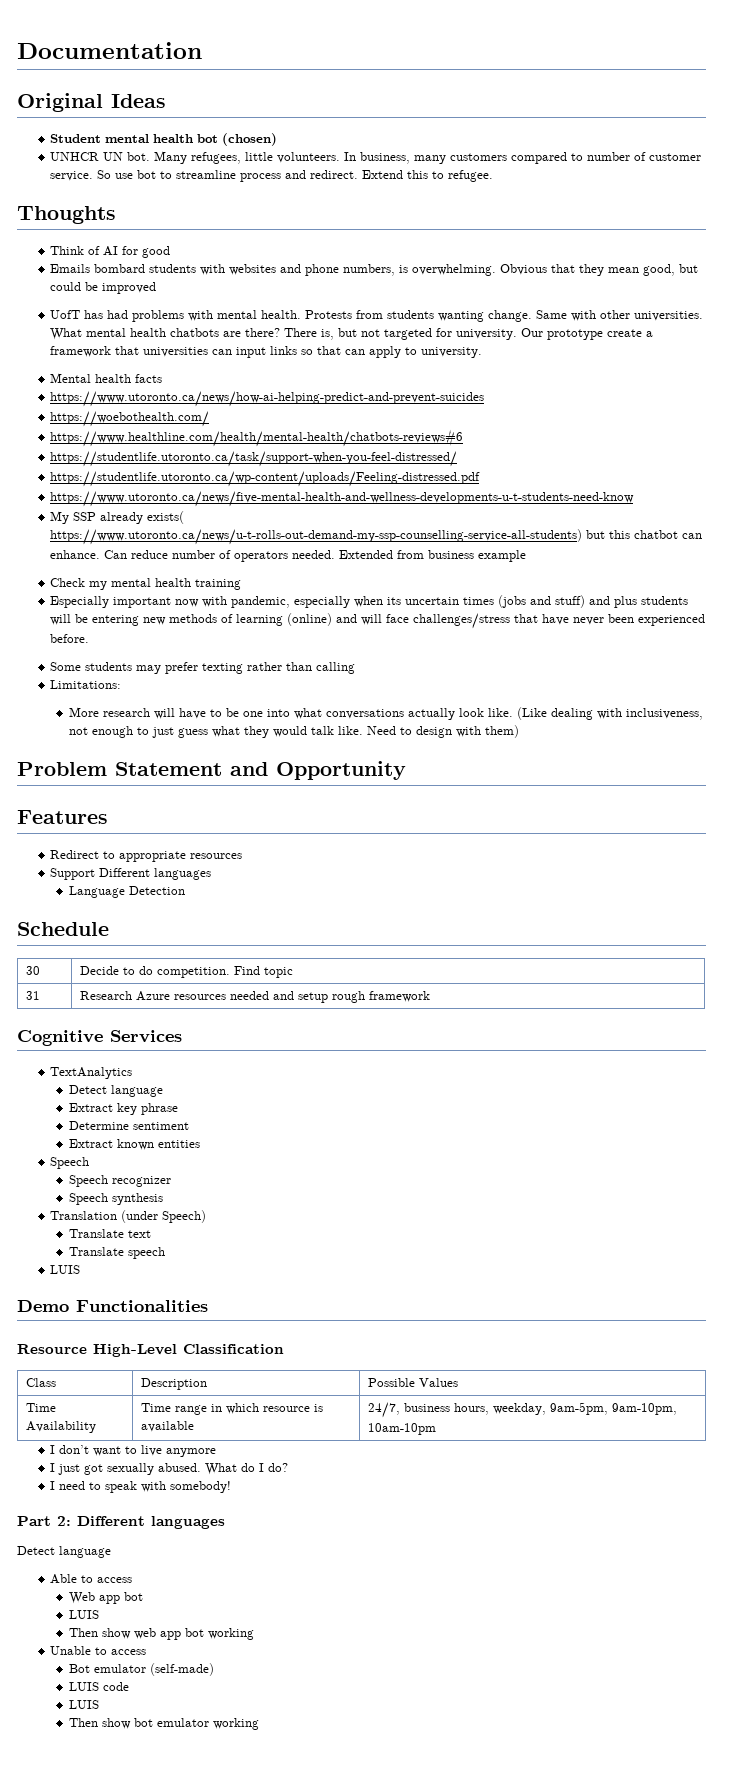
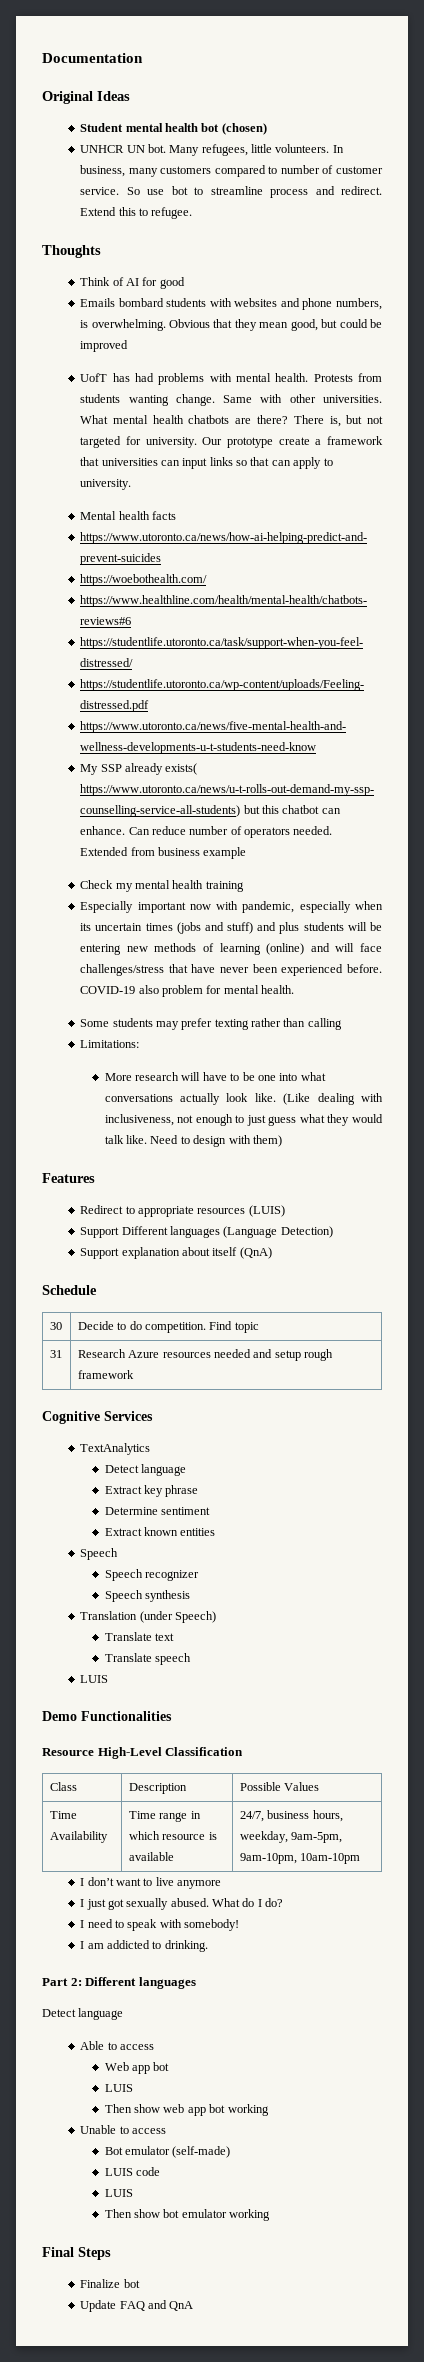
(90, 638) none -> [80,985,295,997] COVID-19 also problem for mental health.
[17,761,406,780] // Problem Statement and Opportunity -> (282, 1141) none
(243, 856) none -> [248,1205,285,1217] (LUIS)
[69,886,186,898] // Language Detection -> [223,1226,333,1238] [80,1247,272,1259] (Language Detection) // Support explanation about itself (QnA)
(232, 1487) none -> [80,1940,208,1952] // I am addicted to drinking.
(260, 1724) none -> [42,2247,111,2260] [80,2279,140,2288] [80,2300,194,2312] // Final Steps // Finalize bot // Update FAQ and QnA

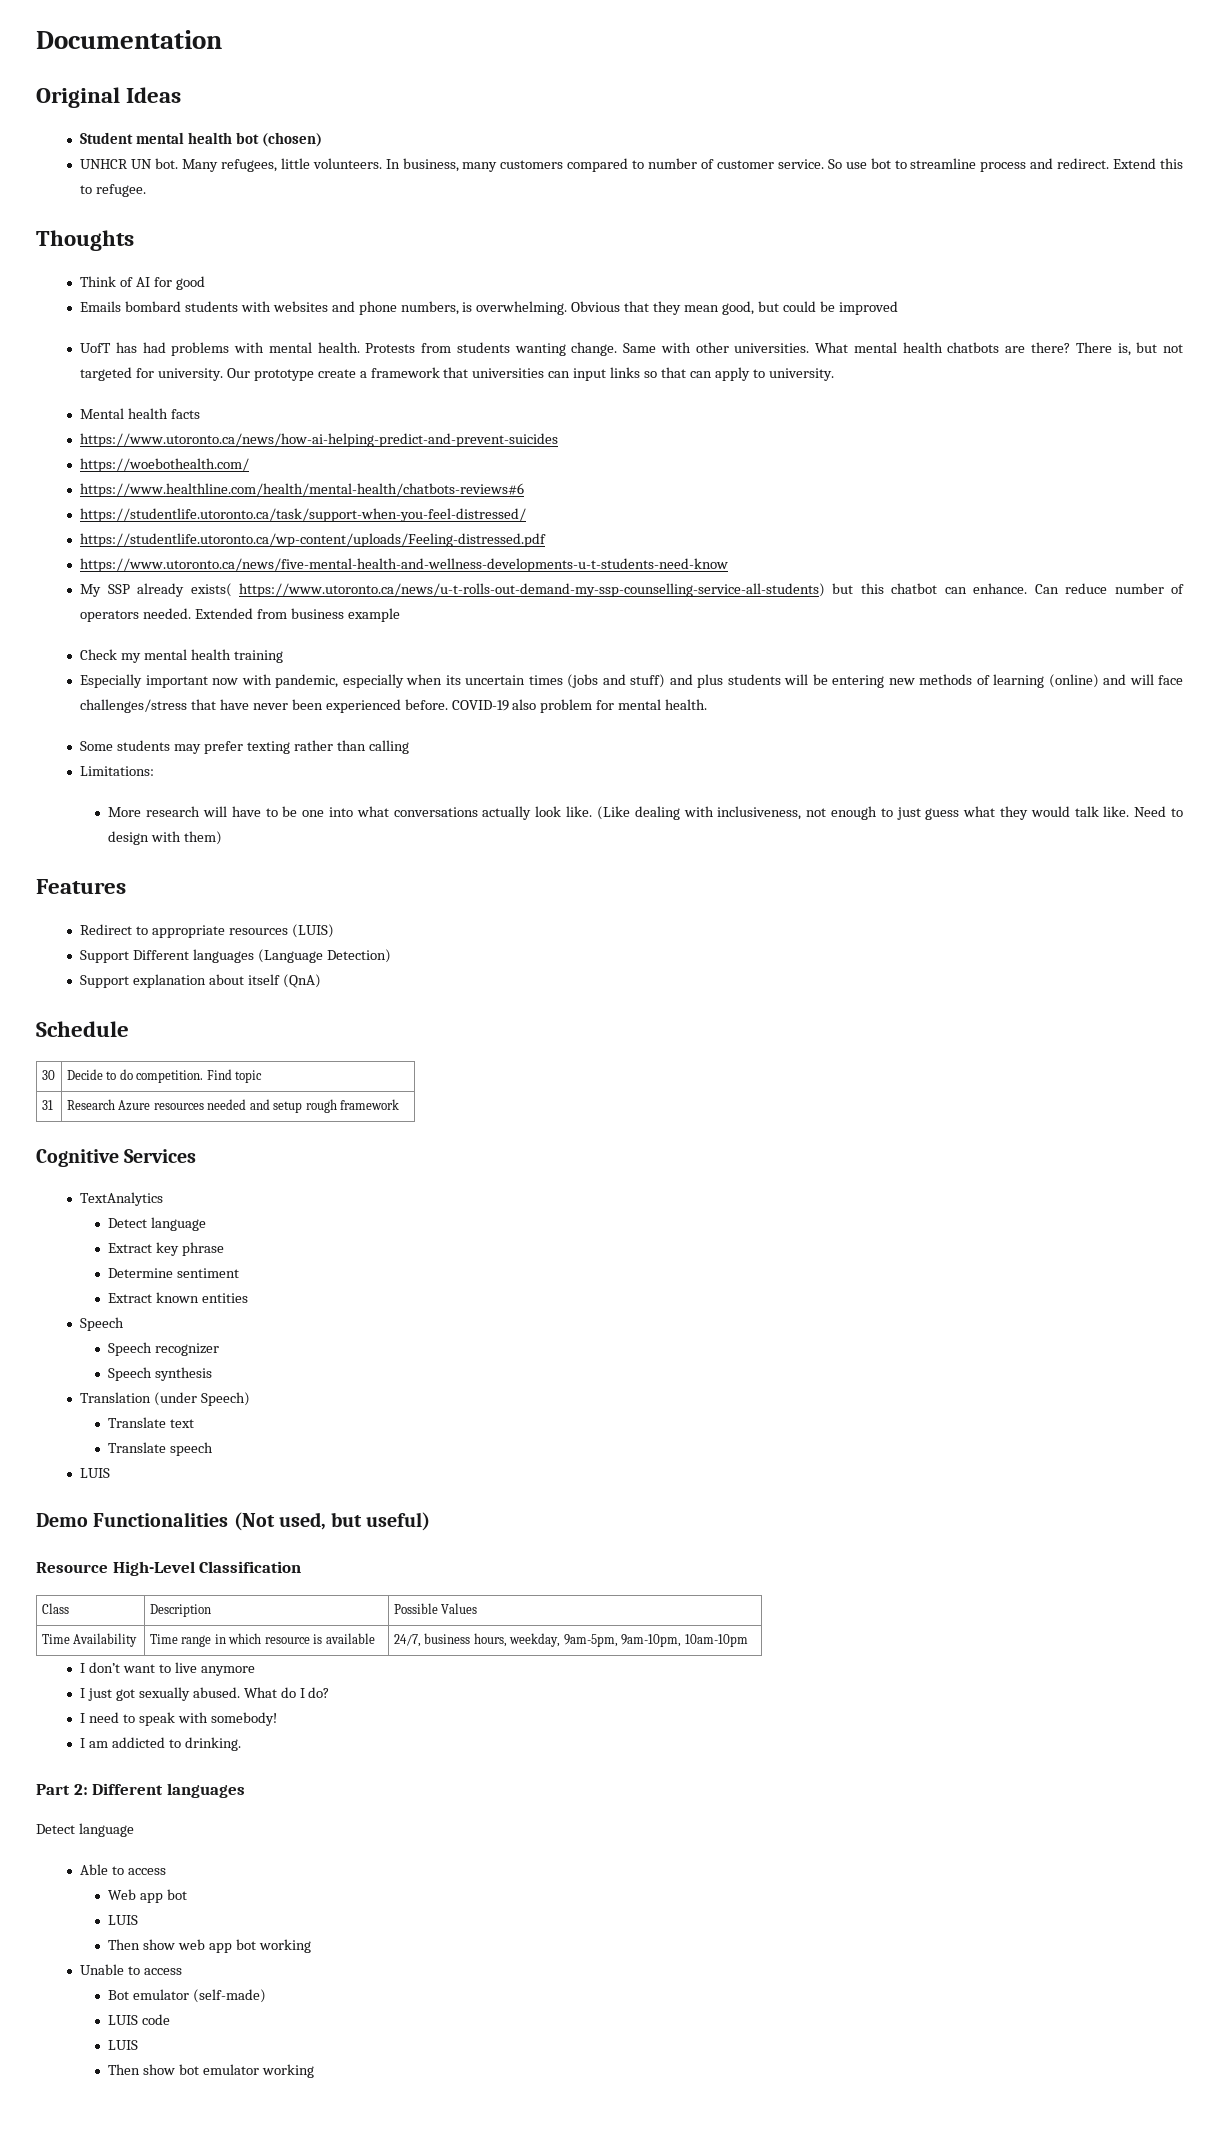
(172, 1716) none -> [233,1512,431,1531] (Not used, but useful)
[42,2247,111,2260] [80,2279,140,2288] [80,2300,194,2312] // Final Steps // Finalize bot // Update FAQ and QnA -> (315, 2071) none

